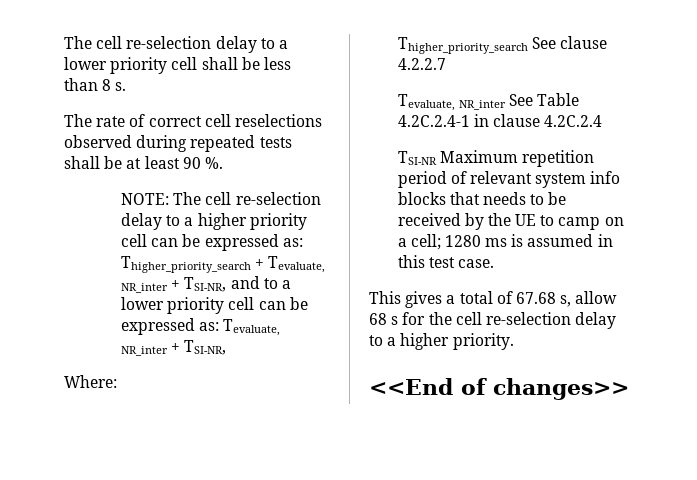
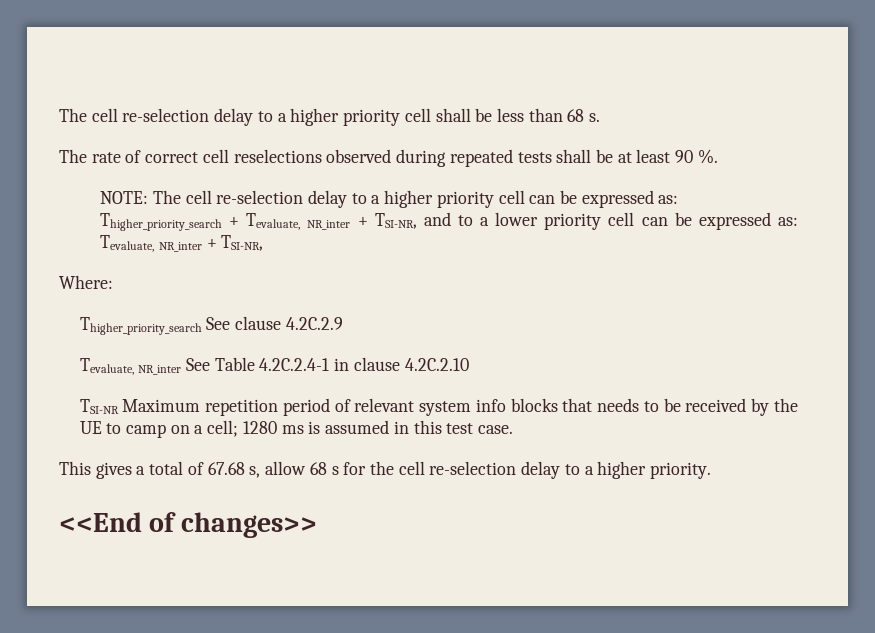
[64,36,288,53] [64,57,107,70] The cell re-selection delay to a lower -> [59,108,340,126] The cell re-selection delay to a higher
[102,79,112,91] 8 -> [567,109,585,122] 68
[397,58,446,70] 4.2.2.7 -> [285,317,343,330] 4.2C.2.9
[544,115,603,127] 4.2C.2.4 -> [404,358,469,371] 4.2C.2.10

